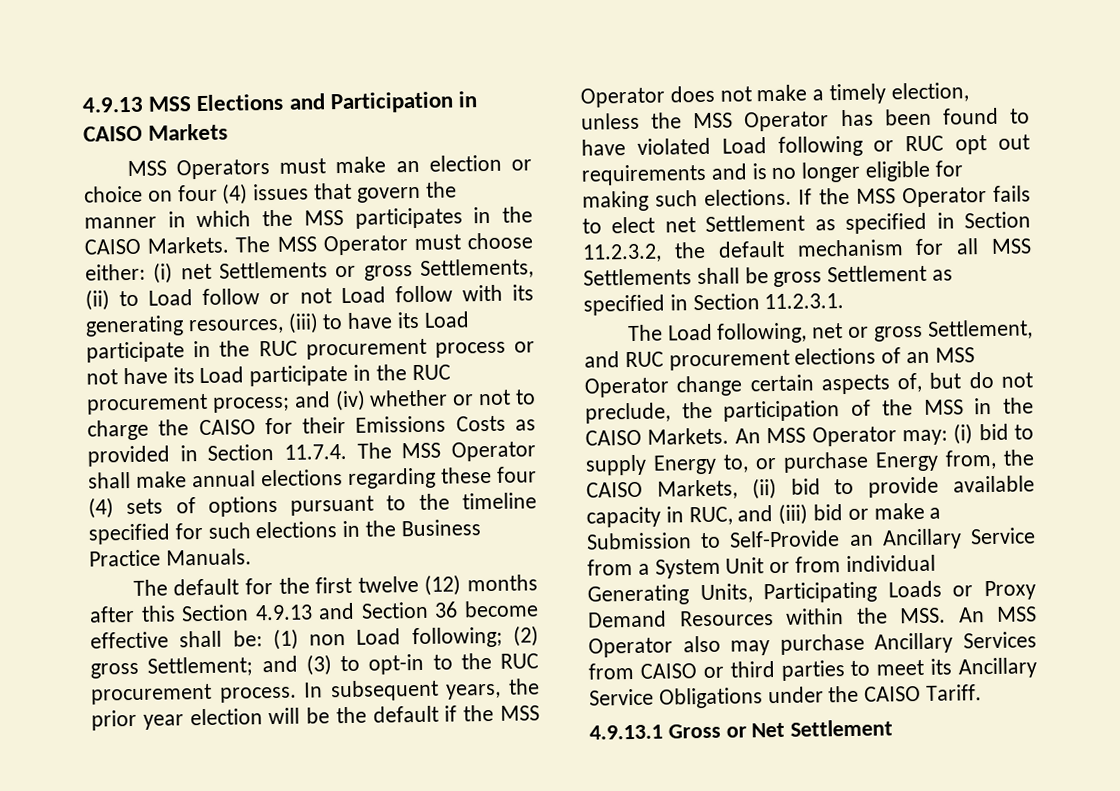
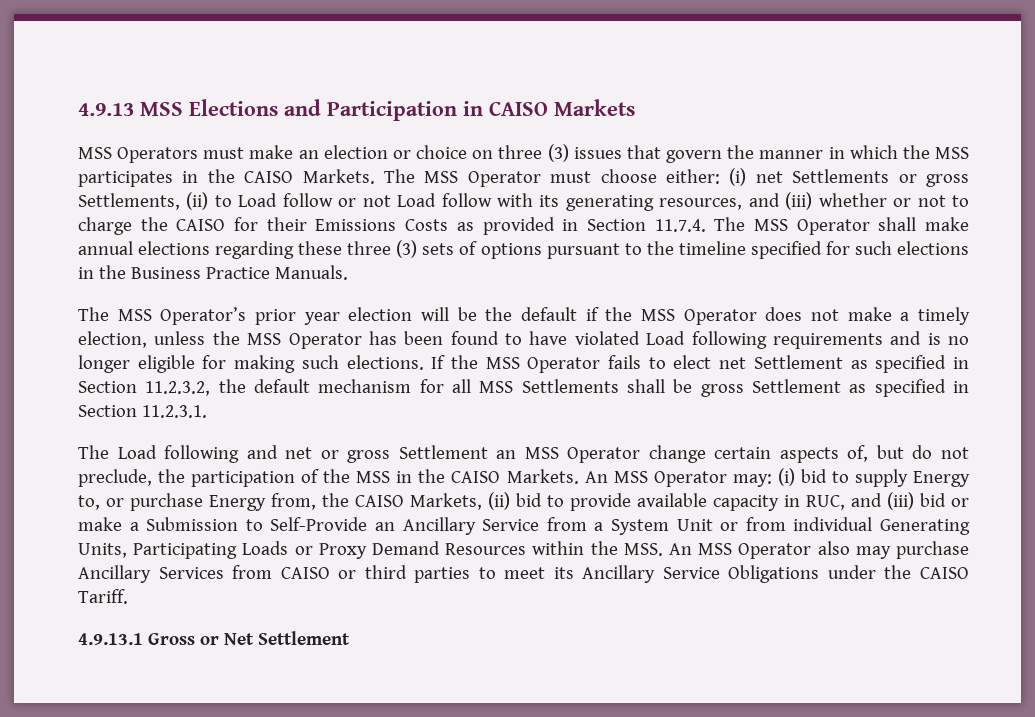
[177,183,249,205] four (4) -> [498,144,569,162] three (3)
[287,311,470,334] [86,338,535,363] [86,364,451,387] [86,389,366,415] (iii) to have its Load participate in the RUC procurement process or not have its Load participate in the RUC procurement process; and (iv) -> [748,192,813,210] and (iii)
[496,466,537,483] [88,497,114,519] four (4) -> [347,240,418,258] three (3)
[173,574,538,596] [89,600,539,623] [90,625,539,651] [90,652,539,679] [91,678,540,705] default for the first twelve (12) months after this Section 4.9.13 and Section 36 become effective shall be: (1) non Load following; (2) gross Settlement; and (3) to opt-in to the RUC procurement process. In subsequent years, the -> [117,307,247,325] MSS Operator’s
[873,134,1030,155] or RUC opt out -> (767, 340) none
[717,322,808,344] following, -> [164,445,278,463] following and
[927,319,1033,340] [584,347,902,371] Settlement, and RUC procurement elections of -> [398,445,488,459] Settlement

